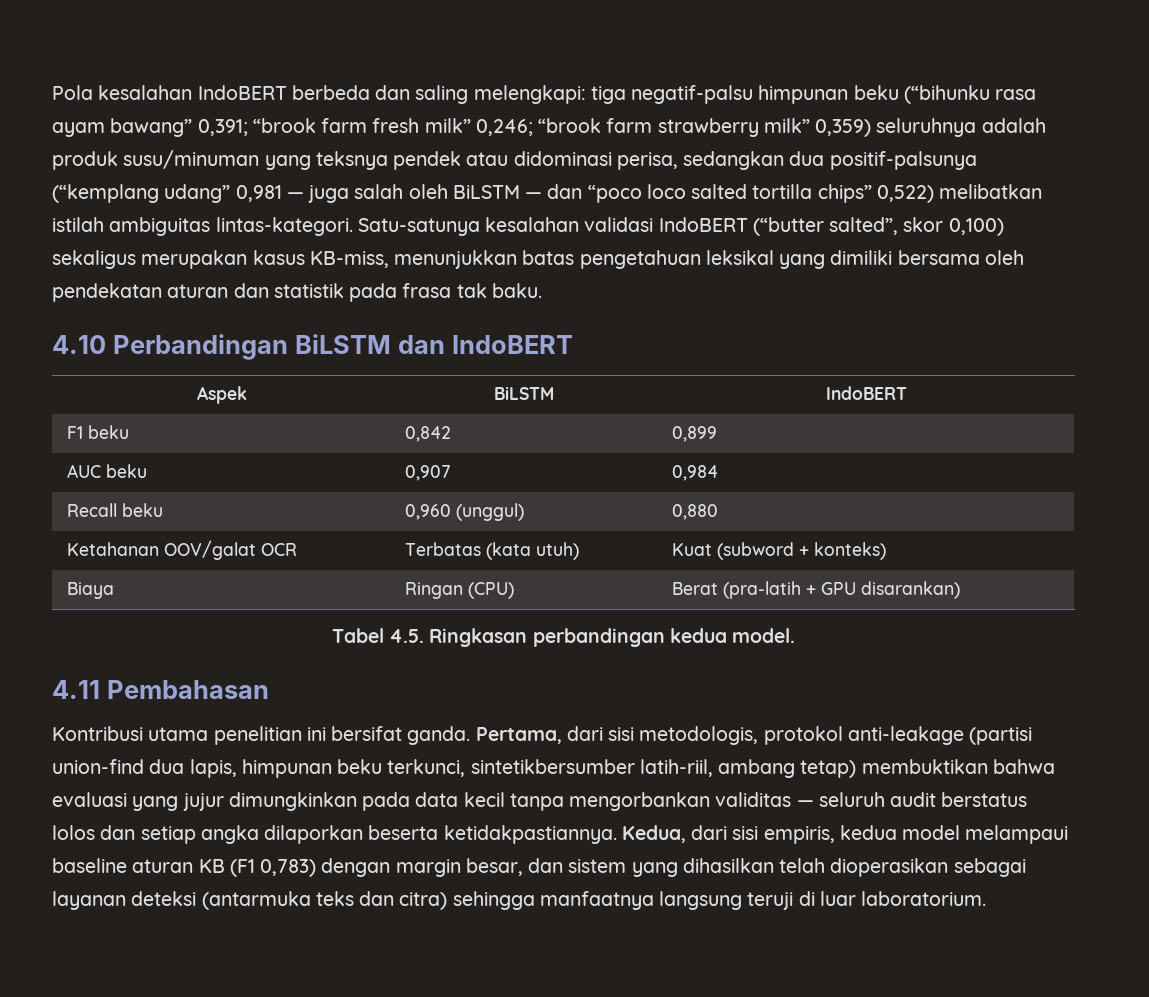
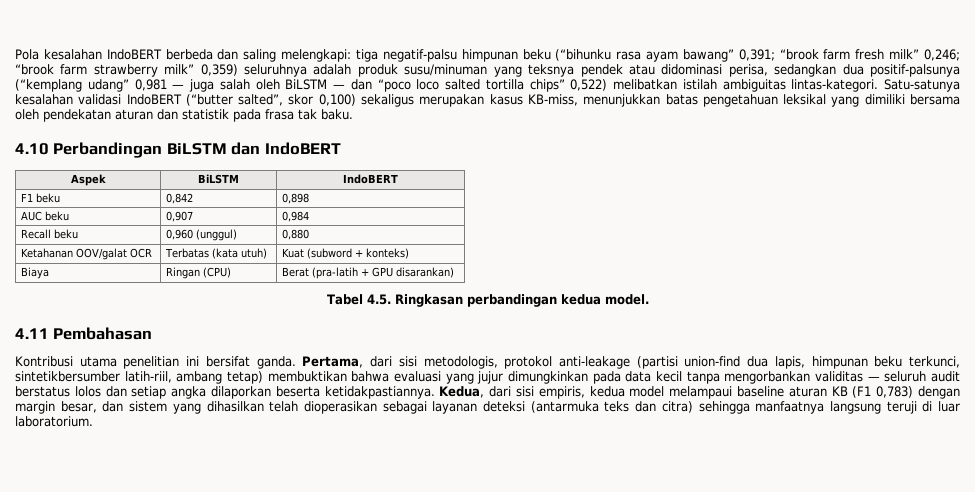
[671,426,717,442] 0,899 -> [282,193,310,204] 0,898

